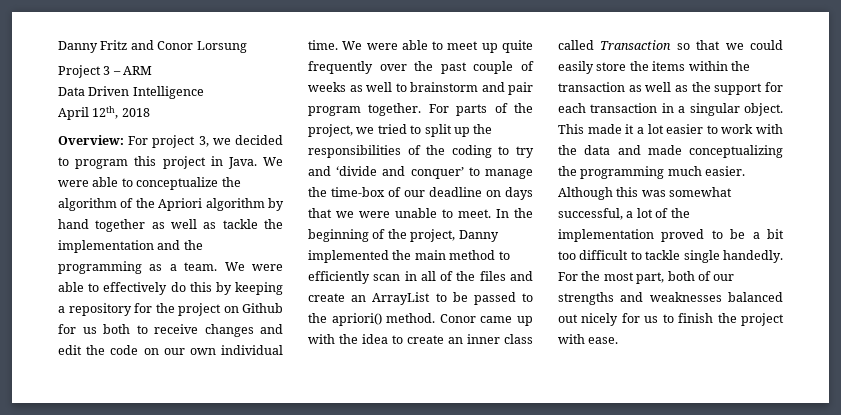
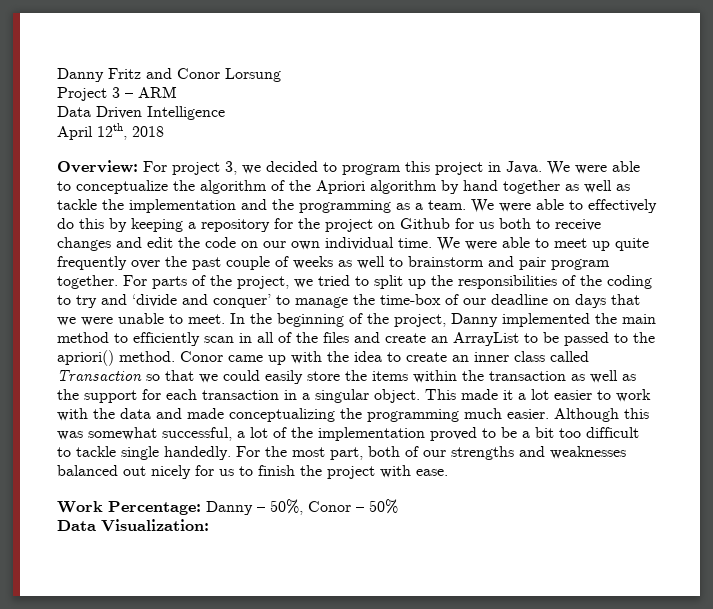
(619, 340) none -> [57,499,398,515] [57,519,209,532] // Work Percentage: Danny – 50%, Conor – 50% // Data Visualization:

